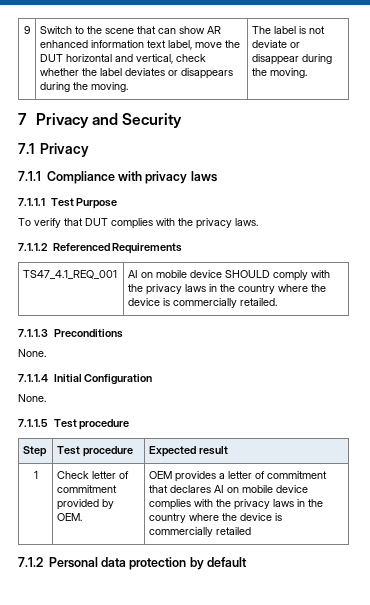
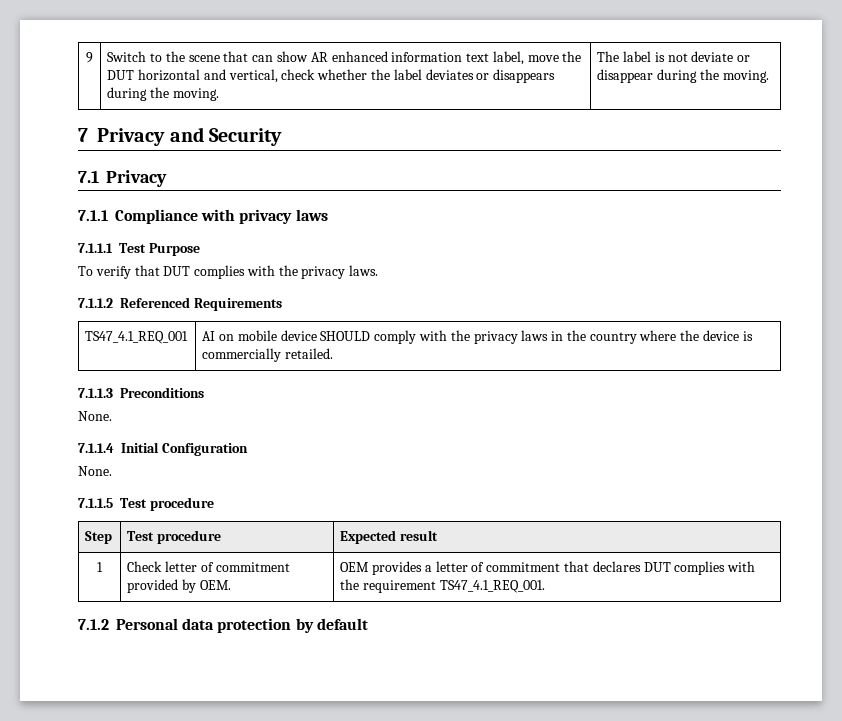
[214,485,309,493] [149,499,324,510] [149,513,283,523] [149,527,252,537] AI on mobile device complies with the privacy laws in the country where the device is commercially retailed -> [643,561,756,575] [340,579,545,593] DUT complies with the requirement TS47_4.1_REQ_001.

